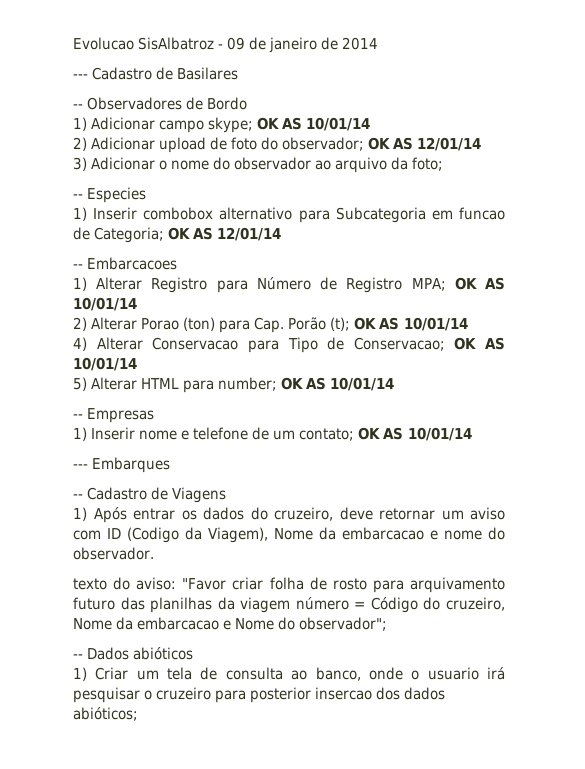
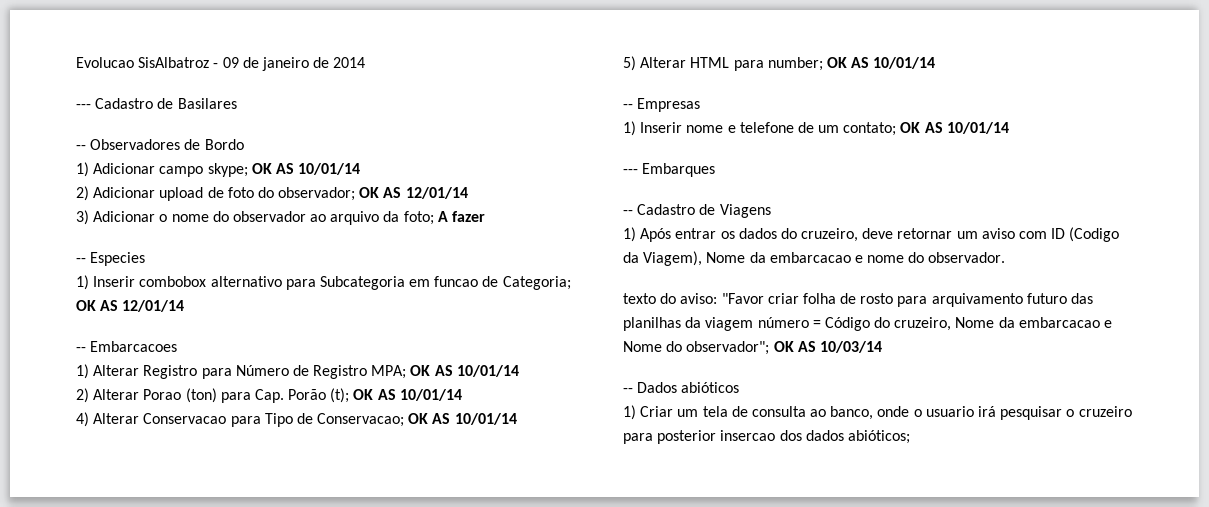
(444, 164) none -> [437,211,486,222] A fazer
(388, 624) none -> [773,341,882,353] OK AS 10/03/14

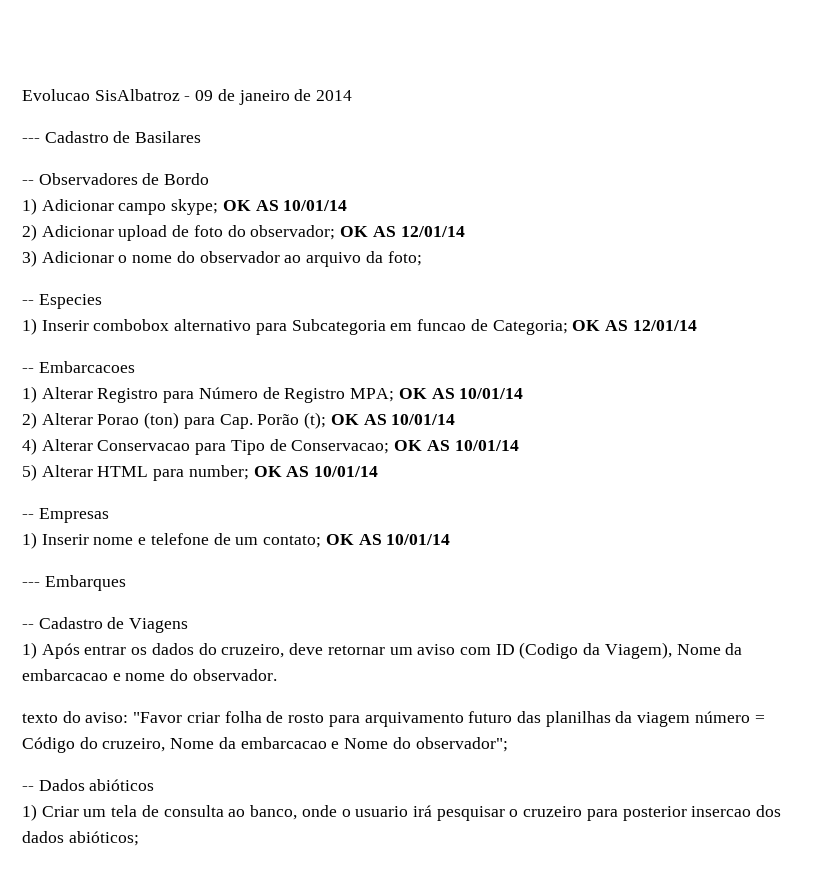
[437,211,486,222] A fazer -> (422, 258) none
[773,341,882,353] OK AS 10/03/14 -> (508, 744) none

